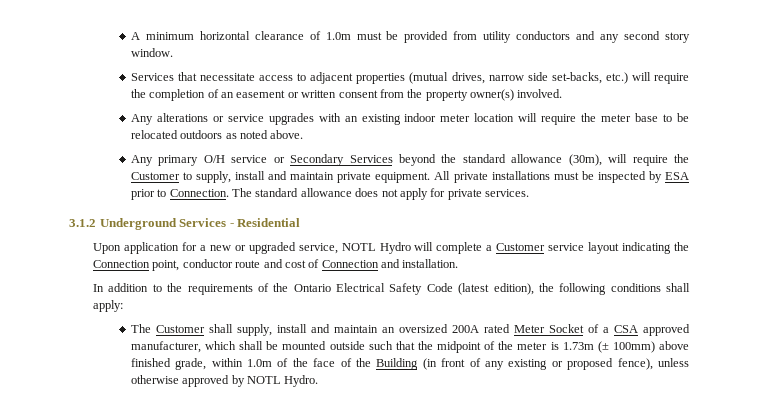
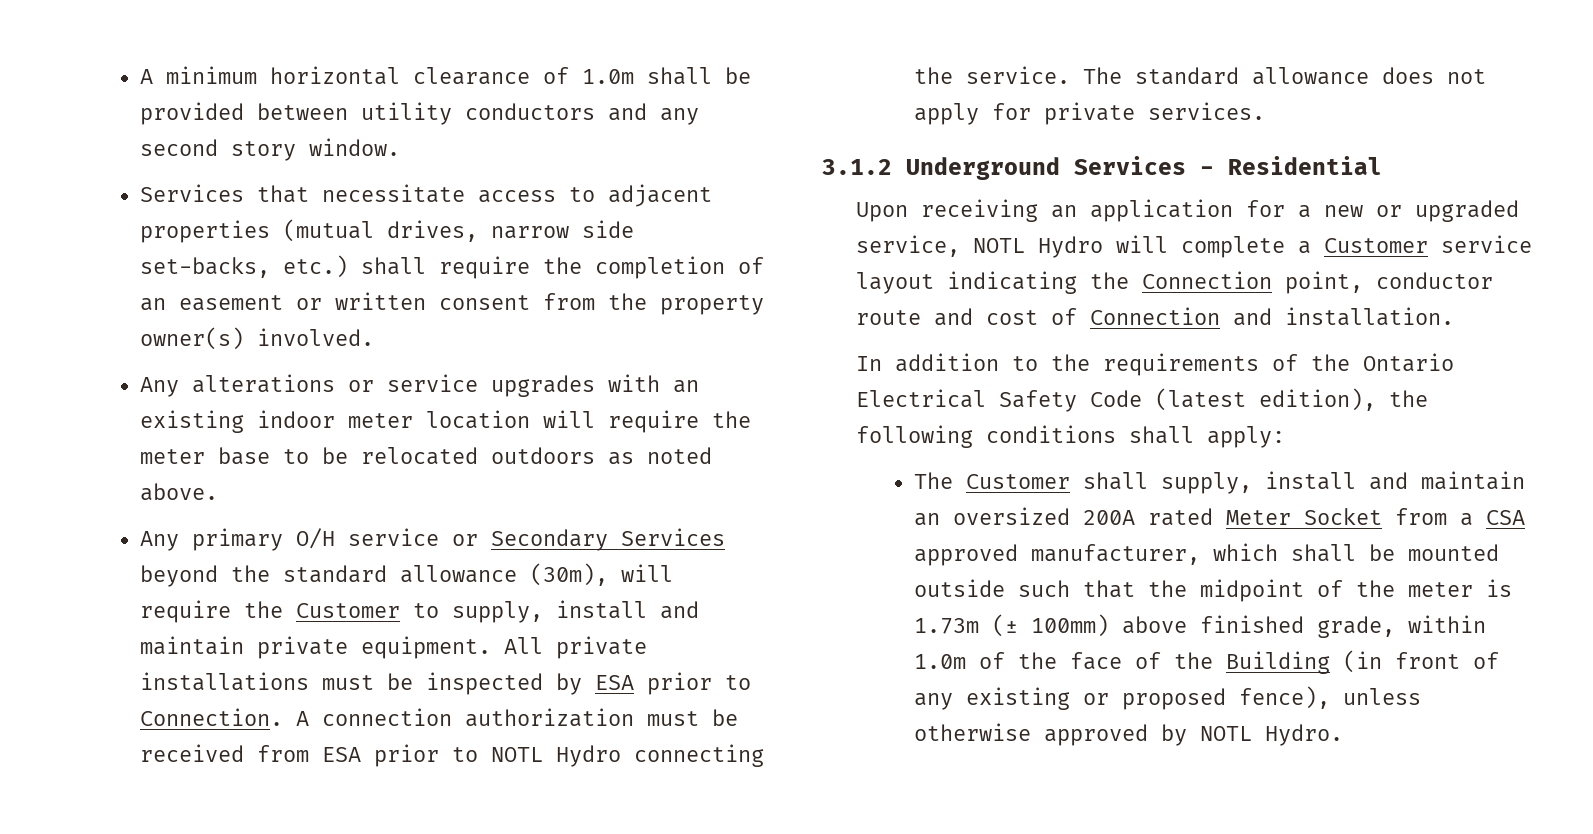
[356,32,382,40] must -> [647,67,713,85] shall
[453,31,478,40] from -> [257,103,349,120] between
[631,72,651,81] will -> [361,257,427,275] shall
(229, 193) none -> [296,708,739,727] [140,744,765,767] [914,66,1071,84] A connection authorization must be received from ESA prior to NOTL Hydro connecting the service.
(122, 248) none -> [921,199,1078,222] receiving an
[587,324,599,333] of -> [1395,508,1448,525] from

